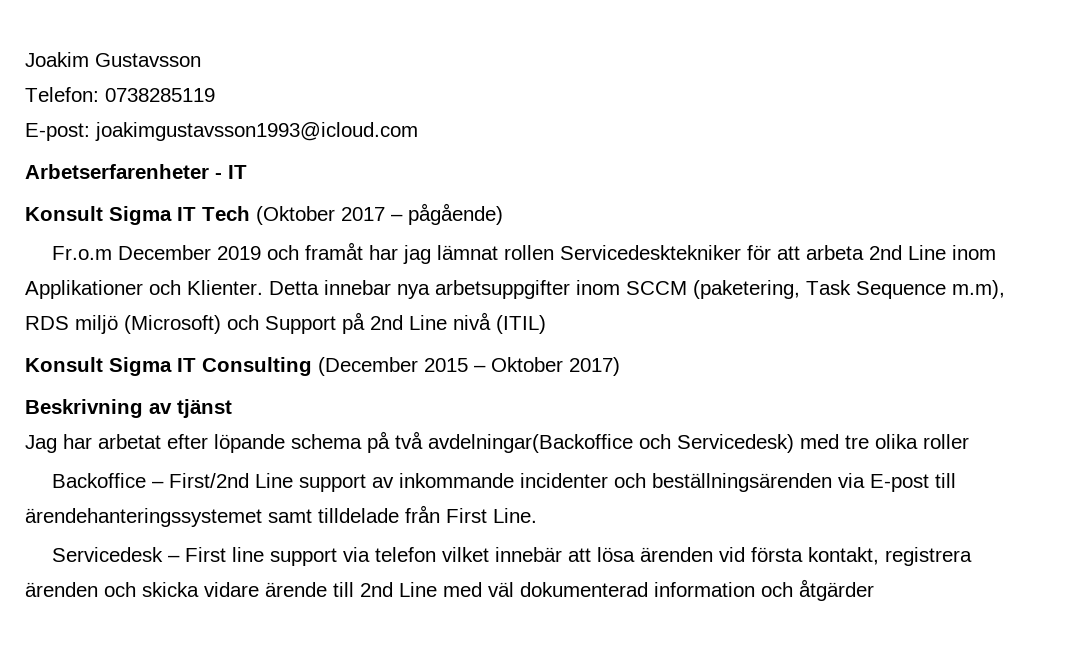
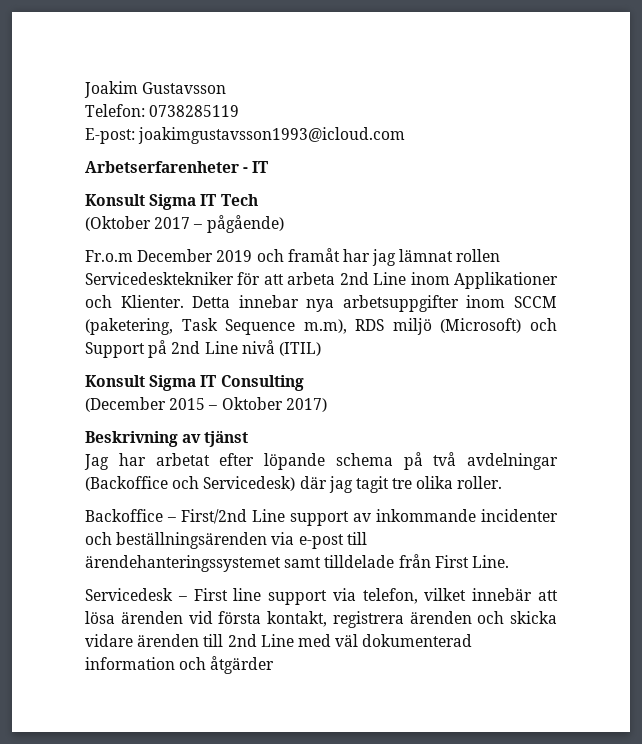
(250, 213) none -> (258, 200) //
(312, 366) none -> (304, 383) //
[428,434,839,453] avdelningar(Backoffice och Servicedesk) med -> [467,453,558,470] [85,476,389,493] avdelningar (Backoffice och Servicedesk) där jag tagit
[923,434,969,449] roller -> [457,476,503,489] roller.
[870,474,930,492] E-post -> [298,534,344,549] e-post
[375,547,437,562] telefon -> [362,588,418,604] telefon,
[265,582,327,597] ärende -> [137,634,200,647] ärenden

